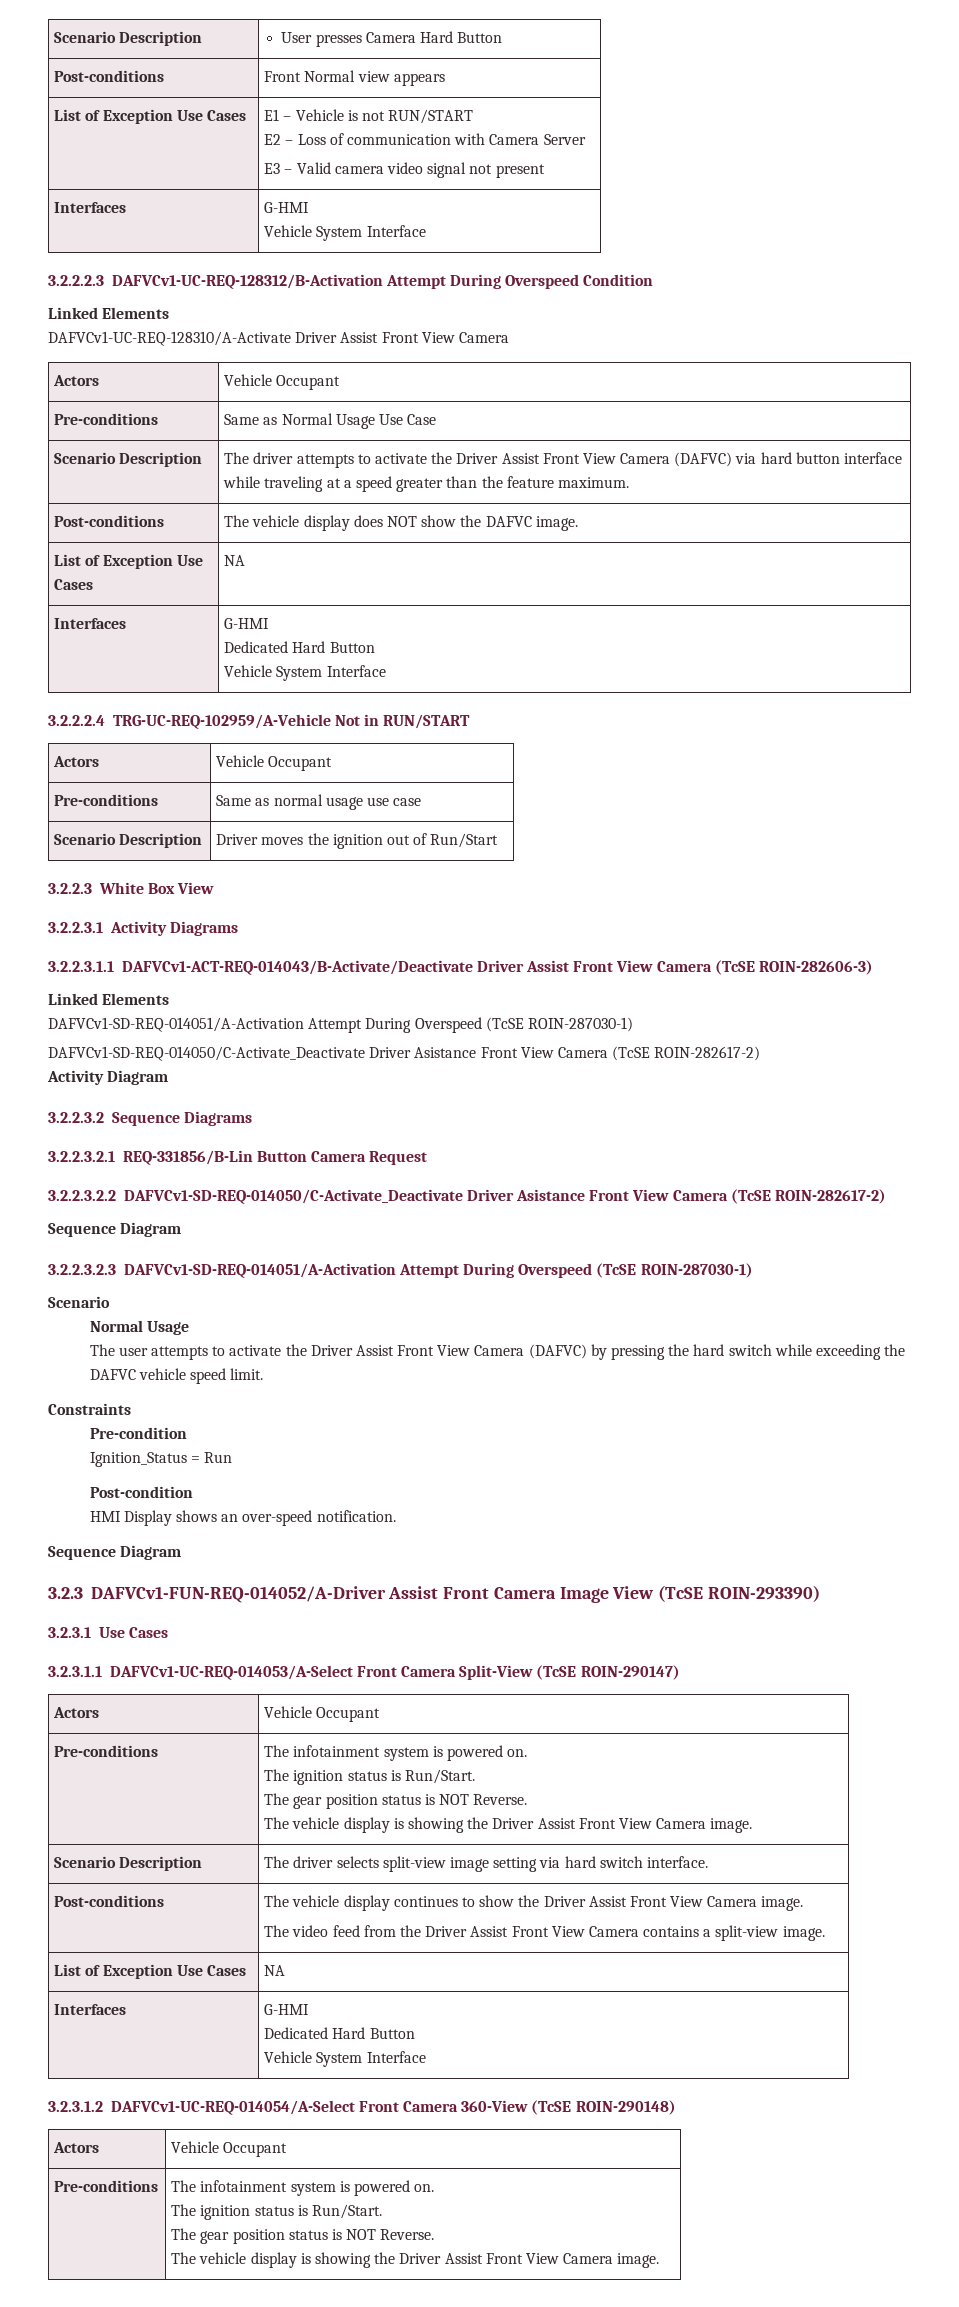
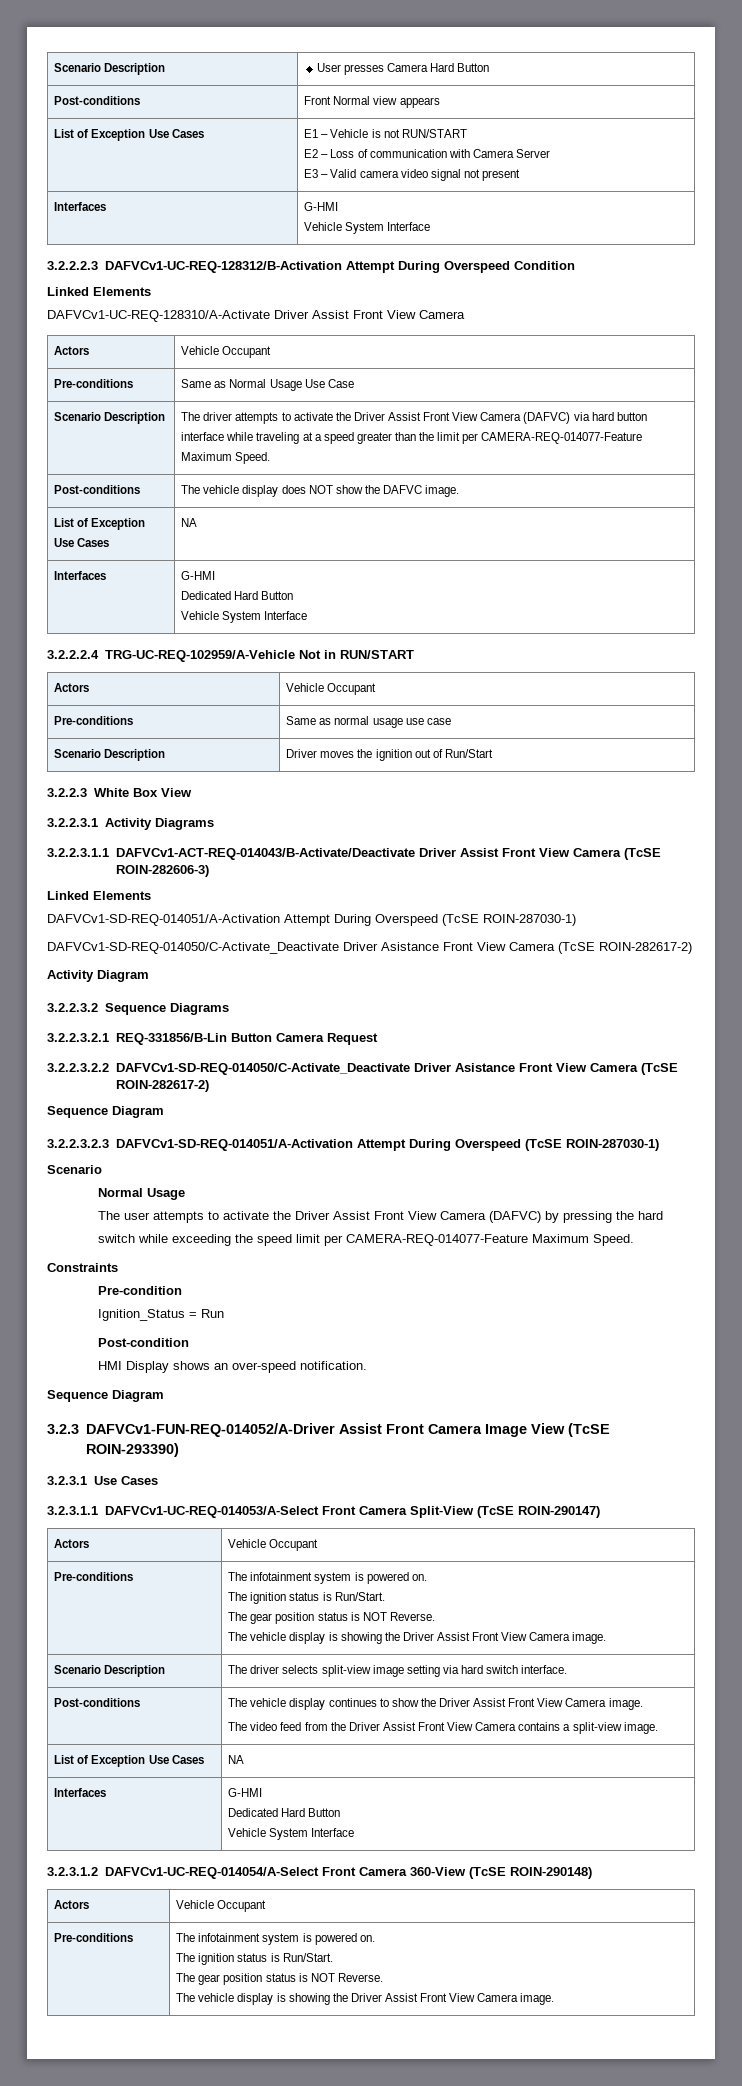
[506,476,629,488] feature maximum. -> [437,432,643,444] [181,452,271,464] limit per CAMERA-REQ-014077-Feature Maximum Speed.
[89,1368,264,1384] DAFVC vehicle speed limit. -> [257,1234,635,1246] speed limit per CAMERA-REQ-014077-Feature Maximum Speed.

